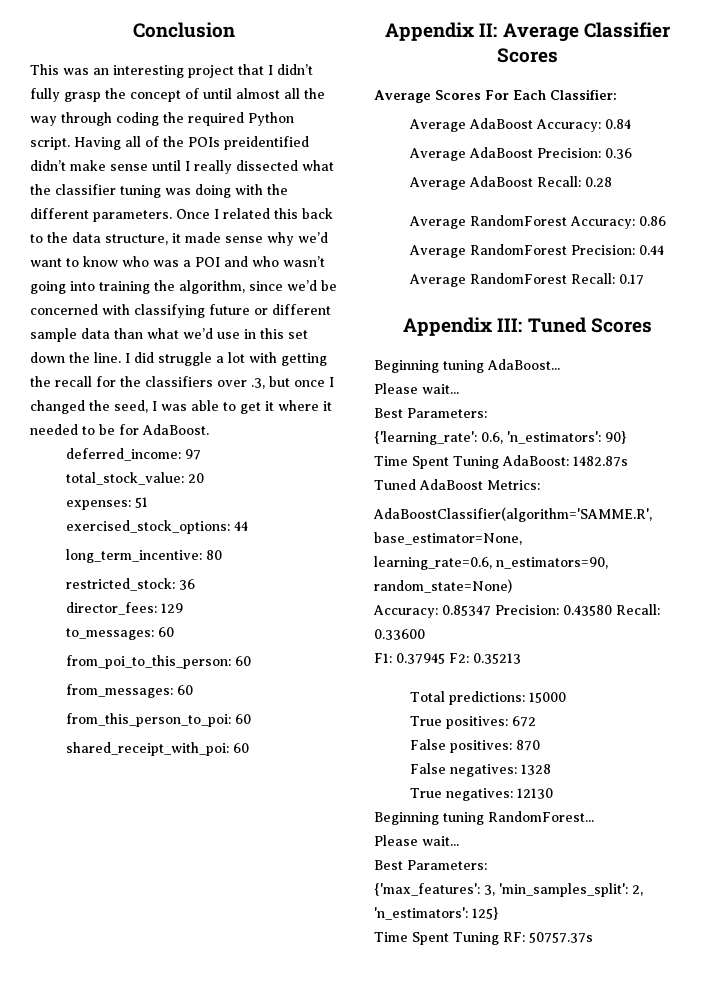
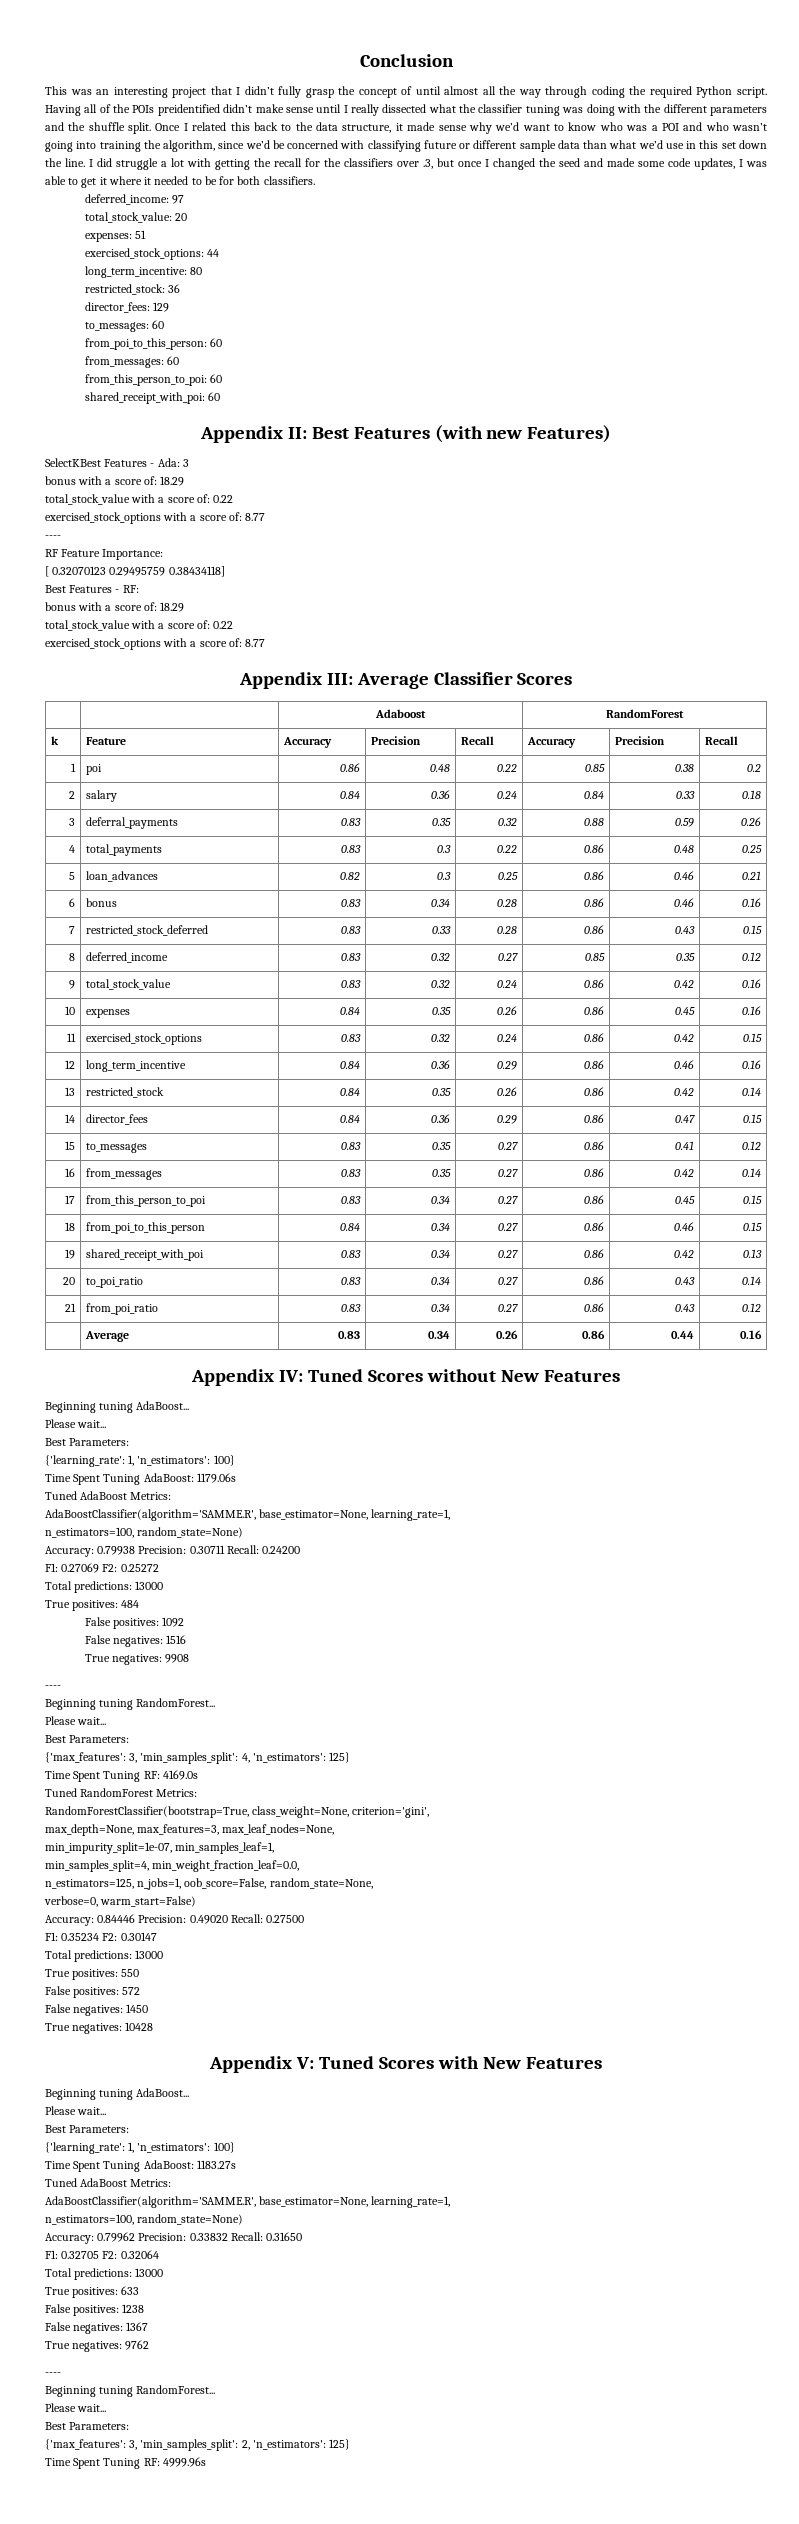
[93,210,172,222] parameters. -> [710,106,768,116] [45,122,152,134] parameters and the shuffle split.
[114,400,148,413] seed, -> [559,158,735,170] seed and made some code updates,
[142,424,209,435] AdaBoost. -> [237,176,315,185] both classifiers.
[502,22,670,42] [497,48,558,63] [374,89,617,103] [408,118,631,132] [408,147,632,161] [408,176,612,190] [408,215,666,229] [408,244,664,258] [408,273,644,287] [403,317,652,336] [374,359,560,373] [374,383,459,394] [374,408,487,418] [374,431,626,445] [374,455,628,469] [374,479,540,490] [373,507,652,522] [374,532,522,545] [374,556,608,570] [374,579,512,593] [373,604,660,618] [374,629,425,640] [374,653,521,664] [409,691,566,705] [409,716,536,729] [409,739,540,753] [409,763,551,777] [409,788,553,801] Average Classifier Scores // Average Scores For Each Classifier: // Average AdaBoost Accuracy: 0.84 // Average AdaBoost Precision: 0.36 // Average AdaBoost Recall: 0.28 // Average RandomForest Accuracy: 0.86 // Average RandomForest Precision: 0.44 // Average RandomForest Recall: 0.17 // Appendix III: Tuned Scores // Beginning tuning AdaBoost... // Please wait... // Best Parameters: // {'learning_rate': 0.6, 'n_estimators': 90} // Time Spent Tuning AdaBoost: 1482.87s // Tuned AdaBoost Metrics: // AdaBoostClassifier(algorithm='SAMME.R', base_estimator=None, // learning_rate=0.6, n_estimators=90, random_state=None) // Accuracy: 0.85347 Precision: 0.43580 Recall: 0.33600 // F1: 0.37945 F2: 0.35213 // Total predictions: 15000 // True positives: 672 // False positives: 870 // False negatives: 1328 // True negatives: 12130 -> [311,425,612,443] [45,458,189,467] [45,476,185,486] [45,494,234,505] [45,512,266,524] [45,535,61,539] [45,549,164,560] [45,566,225,577] [45,585,139,593] [45,602,185,612] [45,620,234,631] [45,638,266,650] [238,672,573,689] [375,709,426,718] [606,709,684,718] [50,736,59,745] [85,737,126,745] [282,737,332,748] [370,736,421,745] [460,736,494,745] [526,737,576,748] [614,736,665,745] [704,736,738,745] [71,763,77,772] [85,764,102,775] [340,763,361,772] [430,764,451,772] [497,764,518,772] [585,764,606,772] [675,764,695,772] [747,764,762,772] [69,791,76,799] [85,790,117,802] [340,791,361,799] [431,790,451,799] [497,791,518,799] [584,791,605,799] [676,791,696,799] [742,790,762,799] [69,818,76,826] [85,817,178,829] [341,818,362,826] [432,818,452,826] [498,818,518,826] [584,818,605,826] [675,818,695,827] [741,817,762,826] [69,845,76,853] [85,844,162,856] [341,845,362,853] [437,845,452,853] [497,845,518,853] [584,844,605,853] [674,845,695,853] [742,845,763,853] [69,872,76,880] [85,871,158,882] [340,872,361,880] [437,872,452,880] [498,872,519,880] [584,871,605,880] [674,871,695,880] [742,871,762,880] [69,898,76,907] [85,898,117,907] [341,899,362,907] [431,899,451,907] [497,899,518,907] [584,898,605,907] [674,898,695,907] [742,898,762,907] [69,926,76,934] [85,925,208,936] [341,926,362,934] [432,926,452,934] [497,926,518,934] [584,925,605,934] [675,926,696,934] [743,925,763,934] [69,953,76,961] [85,952,168,963] [341,953,362,961] [431,953,451,961] [498,953,519,961] [585,953,606,961] [676,953,696,961] [742,952,762,961] [69,980,76,989] [85,979,171,990] [341,980,362,988] [431,980,451,988] [497,980,518,988] [584,979,605,988] [674,980,695,988] [742,979,762,988] [65,1006,76,1015] [85,1009,130,1018] [340,1007,361,1015] [432,1007,452,1015] [497,1006,518,1015] [584,1006,605,1015] [675,1007,696,1015] [742,1006,762,1015] [67,1033,77,1042] [85,1033,202,1045] [341,1034,362,1042] [431,1034,451,1042] [497,1034,518,1042] [584,1033,605,1042] [674,1034,695,1042] [743,1033,763,1042] [65,1060,76,1069] [85,1060,186,1072] [340,1061,361,1069] [431,1060,451,1069] [497,1061,518,1070] [584,1060,605,1069] [674,1060,695,1069] [742,1060,762,1069] [65,1087,76,1096] [85,1087,164,1098] [340,1088,361,1096] [432,1088,452,1096] [497,1087,518,1096] [584,1087,605,1096] [674,1088,695,1096] [742,1087,762,1096] [65,1114,76,1123] [85,1114,148,1125] [340,1115,361,1123] [431,1114,451,1123] [497,1115,518,1124] [584,1114,605,1123] [675,1115,696,1123] [743,1114,763,1123] [65,1141,76,1150] [85,1143,147,1153] [341,1142,362,1150] [432,1142,452,1150] [498,1142,519,1150] [584,1141,605,1150] [675,1141,695,1150] [742,1141,762,1150] [65,1168,76,1177] [85,1168,162,1180] [341,1169,362,1177] [432,1169,452,1177] [498,1169,519,1177] [584,1168,605,1177] [674,1169,695,1177] [742,1168,762,1177] [65,1195,76,1204] [85,1195,206,1207] [341,1196,362,1204] [431,1196,451,1204] [498,1196,519,1204] [584,1195,605,1204] [675,1196,696,1204] [743,1195,763,1204] [65,1222,76,1231] [85,1222,205,1234] [340,1223,361,1231] [431,1223,451,1231] [498,1223,519,1231] [584,1222,605,1231] [674,1222,695,1231] [743,1222,763,1231] [65,1249,76,1259] [85,1249,204,1261] [341,1250,362,1258] [431,1250,451,1258] [498,1250,519,1258] [584,1249,605,1258] [674,1250,695,1258] [743,1249,763,1258] [63,1277,76,1285] [85,1277,143,1288] [341,1277,362,1285] [431,1277,451,1285] [498,1277,519,1285] [584,1276,605,1285] [675,1277,696,1285] [742,1276,762,1285] [65,1303,77,1312] [85,1303,158,1315] [341,1304,362,1312] [431,1304,451,1312] [498,1304,519,1312] [584,1303,605,1312] [675,1304,696,1312] [742,1303,762,1312] [84,1331,129,1342] [338,1331,361,1339] [428,1331,451,1339] [496,1330,519,1339] [582,1330,606,1339] [671,1331,695,1339] [740,1330,763,1339] [191,1369,620,1386] [45,1401,190,1413] [45,1419,107,1428] [45,1438,130,1446] [45,1455,235,1467] [45,1473,236,1485] [45,1491,172,1500] [45,1509,451,1521] [45,1527,244,1538] [45,1545,301,1557] [45,1563,159,1573] [45,1581,164,1593] [45,1600,140,1611] [84,1617,185,1629] [84,1635,187,1647] [84,1654,190,1665] [45,1685,61,1689] [45,1698,216,1710] [45,1716,107,1725] [45,1735,130,1743] [45,1752,351,1764] [45,1770,198,1782] [45,1788,198,1797] [45,1806,430,1818] [45,1824,335,1836] [45,1842,275,1854] [45,1860,300,1872] [45,1878,373,1890] [44,1896,197,1907] [45,1914,305,1926] [45,1932,157,1941] [45,1950,164,1962] [45,1969,140,1980] [45,1986,141,1998] [45,2004,149,2016] [45,2022,154,2034] [209,2056,602,2073] [45,2088,190,2100] [45,2106,107,2115] [45,2125,130,2133] [45,2142,235,2154] [45,2160,236,2172] [45,2178,172,2187] [45,2196,451,2208] [45,2214,244,2225] [45,2232,303,2244] [45,2250,159,2259] [45,2268,164,2280] [45,2286,140,2298] [45,2304,145,2316] [45,2322,149,2334] [45,2340,150,2352] [45,2372,61,2376] Best Features (with new Features) // SelectKBest Features - Ada: 3 // bonus with a score of: 18.29 // total_stock_value with a score of: 0.22 // exercised_stock_options with a score of: 8.77 // ---- // RF Feature Importance: // [ 0.32070123 0.29495759 0.38434118] // Best Features - RF: // bonus with a score of: 18.29 // total_stock_value with a score of: 0.22 // exercised_stock_options with a score of: 8.77 // Appendix III: Average Classifier Scores // | | Adaboost | RandomForest // k | Feature | Accuracy | Precision | Recall | Accuracy | Precision | Recall // 1 | poi | 0.86 | 0.48 | 0.22 | 0.85 | 0.38 | 0.2 // 2 | salary | 0.84 | 0.36 | 0.24 | 0.84 | 0.33 | 0.18 // 3 | deferral_payments | 0.83 | 0.35 | 0.32 | 0.88 | 0.59 | 0.26 // 4 | total_payments | 0.83 | 0.3 | 0.22 | 0.86 | 0.48 | 0.25 // 5 | loan_advances | 0.82 | 0.3 | 0.25 | 0.86 | 0.46 | 0.21 // 6 | bonus | 0.83 | 0.34 | 0.28 | 0.86 | 0.46 | 0.16 // 7 | restricted_stock_deferred | 0.83 | 0.33 | 0.28 | 0.86 | 0.43 | 0.15 // 8 | deferred_income | 0.83 | 0.32 | 0.27 | 0.85 | 0.35 | 0.12 // 9 | total_stock_value | 0.83 | 0.32 | 0.24 | 0.86 | 0.42 | 0.16 // 10 | expenses | 0.84 | 0.35 | 0.26 | 0.86 | 0.45 | 0.16 // 11 | exercised_stock_options | 0.83 | 0.32 | 0.24 | 0.86 | 0.42 | 0.15 // 12 | long_term_incentive | 0.84 | 0.36 | 0.29 | 0.86 | 0.46 | 0.16 // 13 | restricted_stock | 0.84 | 0.35 | 0.26 | 0.86 | 0.42 | 0.14 // 14 | director_fees | 0.84 | 0.36 | 0.29 | 0.86 | 0.47 | 0.15 // 15 | to_messages | 0.83 | 0.35 | 0.27 | 0.86 | 0.41 | 0.12 // 16 | from_messages | 0.83 | 0.35 | 0.27 | 0.86 | 0.42 | 0.14 // 17 | from_this_person_to_poi | 0.83 | 0.34 | 0.27 | 0.86 | 0.45 | 0.15 // 18 | from_poi_to_this_person | 0.84 | 0.34 | 0.27 | 0.86 | 0.46 | 0.15 // 19 | shared_receipt_with_poi | 0.83 | 0.34 | 0.27 | 0.86 | 0.42 | 0.13 // 20 | to_poi_ratio | 0.83 | 0.34 | 0.27 | 0.86 | 0.43 | 0.14 // 21 | from_poi_ratio | 0.83 | 0.34 | 0.27 | 0.86 | 0.43 | 0.12 // | Average | 0.83 | 0.34 | 0.26 | 0.86 | 0.44 | 0.16 // Appendix IV: Tuned Scores without New Features // Beginning tuning AdaBoost... // Please wait... // Best Parameters: // {'learning_rate': 1, 'n_estimators': 100} // Time Spent Tuning AdaBoost: 1179.06s // Tuned AdaBoost Metrics: // AdaBoostClassifier(algorithm='SAMME.R', base_estimator=None, learning_rate=1, // n_estimators=100, random_state=None) // Accuracy: 0.79938 Precision: 0.30711 Recall: 0.24200 // F1: 0.27069 F2: 0.25272 // Total predictions: 13000 // True positives: 484 // False positives: 1092 // False negatives: 1516 // True negatives: 9908 // ---- // Beginning tuning RandomForest... // Please wait... // Best Parameters: // {'max_features': 3, 'min_samples_split': 4, 'n_estimators': 125} // Time Spent Tuning RF: 4169.0s // Tuned RandomForest Metrics: // RandomForestClassifier(bootstrap=True, class_weight=None, criterion='gini', // max_depth=None, max_features=3, max_leaf_nodes=None, // min_impurity_split=1e-07, min_samples_leaf=1, // min_samples_split=4, min_weight_fraction_leaf=0.0, // n_estimators=125, n_jobs=1, oob_score=False, random_state=None, // verbose=0, warm_start=False) // Accuracy: 0.84446 Precision: 0.49020 Recall: 0.27500 // F1: 0.35234 F2: 0.30147 // Total predictions: 13000 // True positives: 550 // False positives: 572 // False negatives: 1450 // True negatives: 10428 // Appendix V: Tuned Scores with New Features // Beginning tuning AdaBoost... // Please wait... // Best Parameters: // {'learning_rate': 1, 'n_estimators': 100} // Time Spent Tuning AdaBoost: 1183.27s // Tuned AdaBoost Metrics: // AdaBoostClassifier(algorithm='SAMME.R', base_estimator=None, learning_rate=1, // n_estimators=100, random_state=None) // Accuracy: 0.79962 Precision: 0.33832 Recall: 0.31650 // F1: 0.32705 F2: 0.32064 // Total predictions: 13000 // True positives: 633 // False positives: 1238 // False negatives: 1367 // True negatives: 9762 // ----
[529,932,593,943] 50757.37s -> [162,2457,206,2467] 4999.96s

